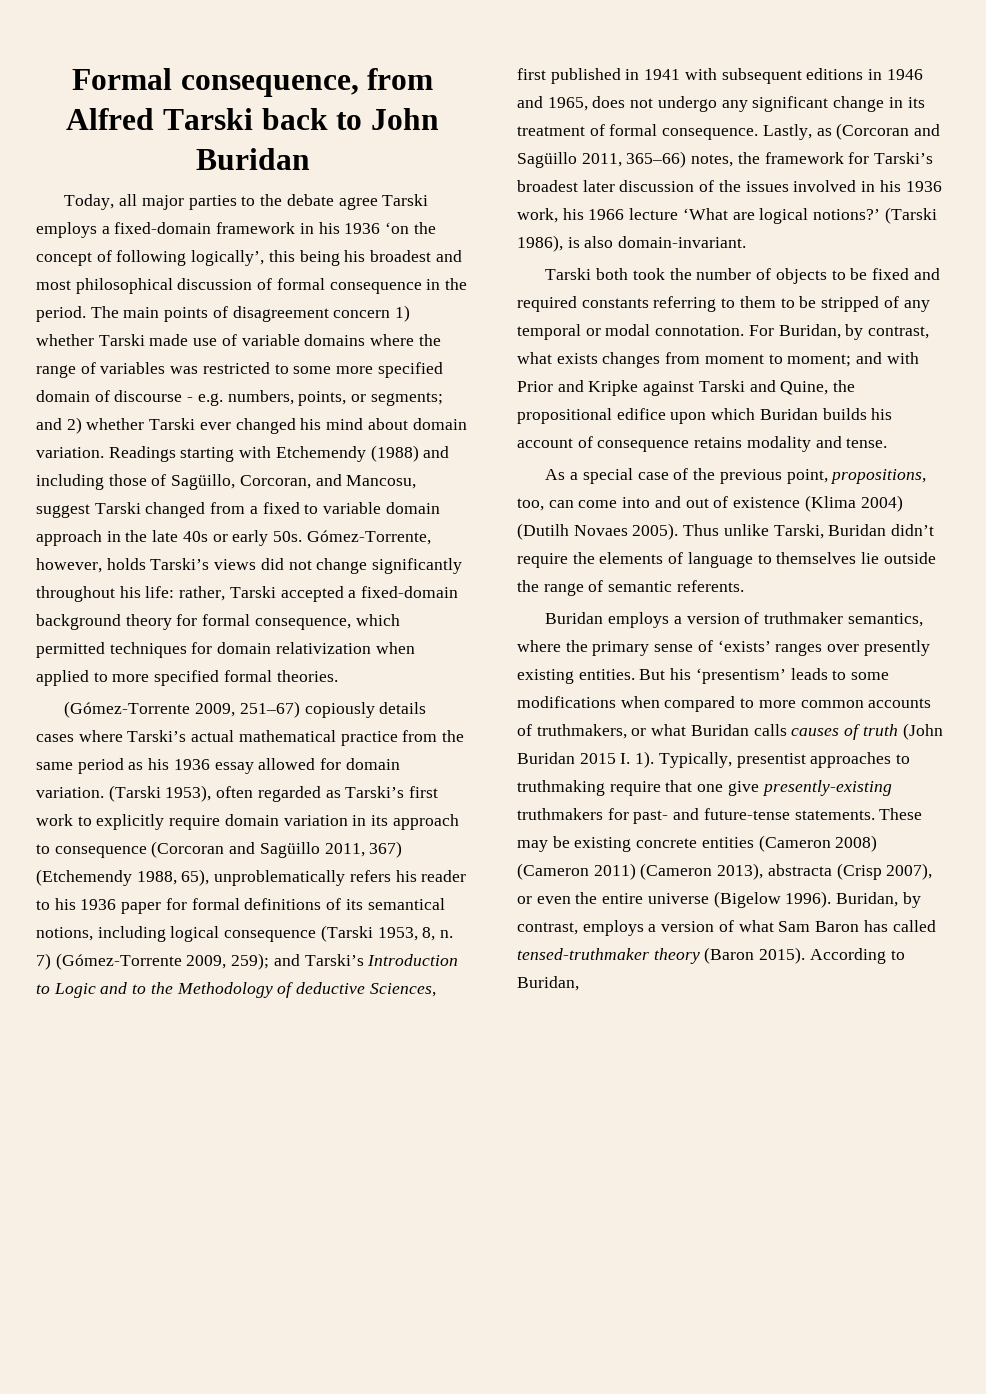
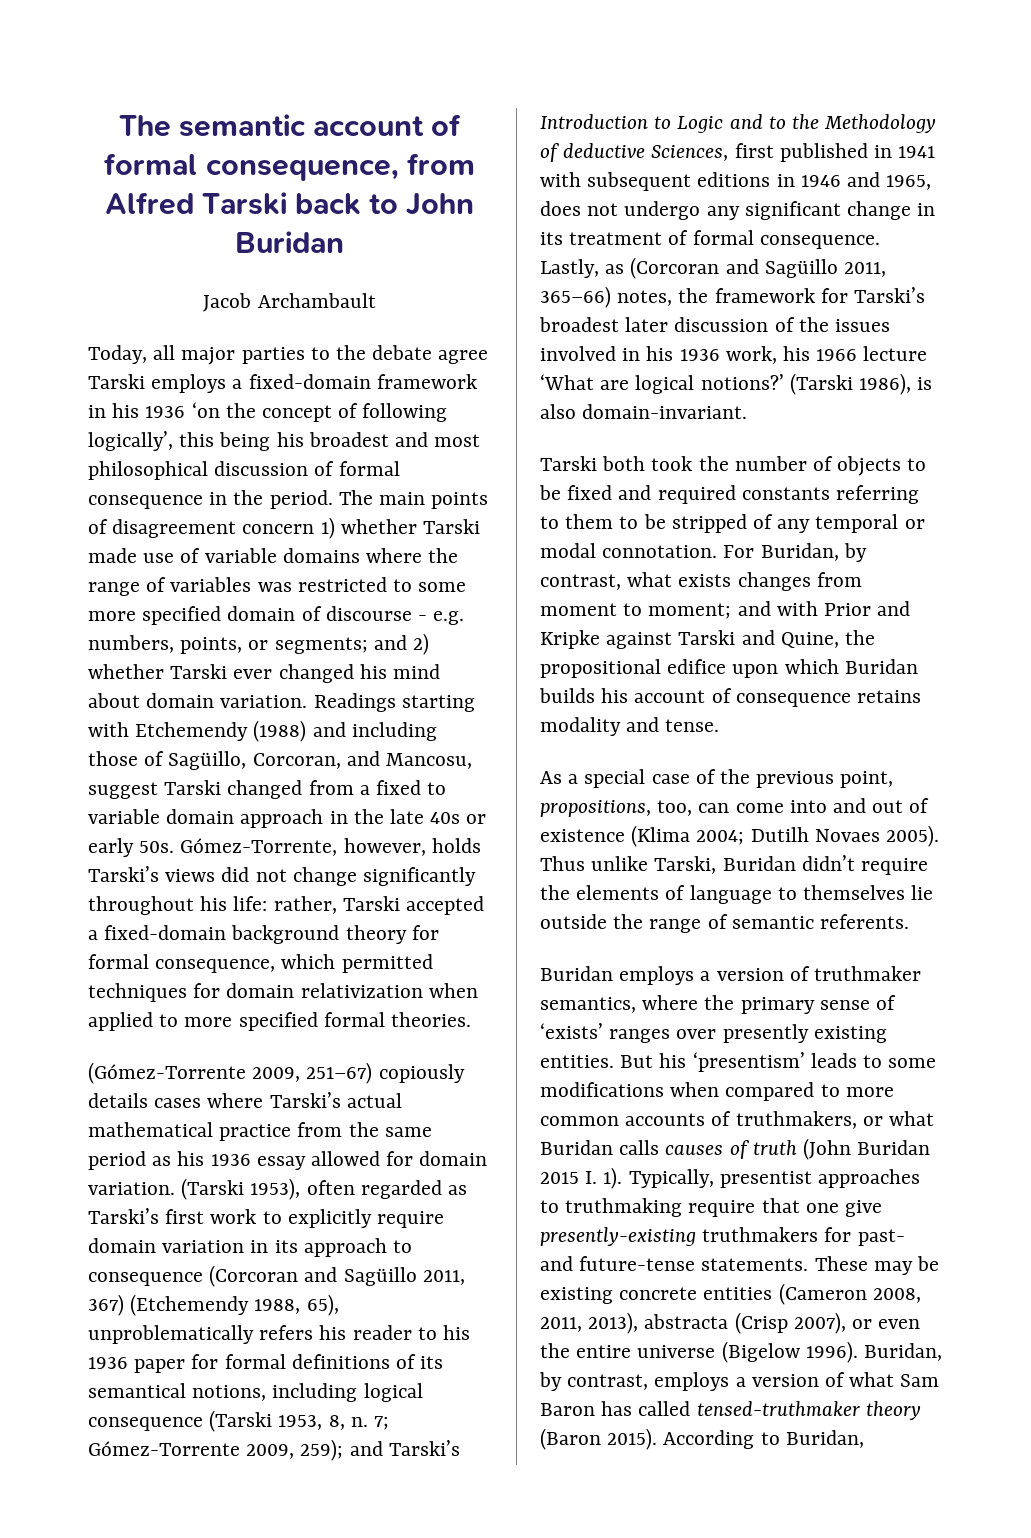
[71,68,172,90] Formal -> [118,114,462,137] [104,153,198,175] The semantic account of formal
(310, 159) none -> [203,293,376,312] // Jacob Archambault
[36,953,182,970] 7) (Gómez-Torrente -> [374,1416,390,1430] [88,1441,240,1456] 7; Gómez-Torrente
[860,495,903,512] [517,523,569,540] 2004) (Dutilh -> [696,827,809,845] 2004; Dutilh
[835,835,878,852] [517,863,713,880] 2008) (Cameron 2011) (Cameron -> [872,1288,921,1303] [540,1317,582,1332] 2008, 2011,

